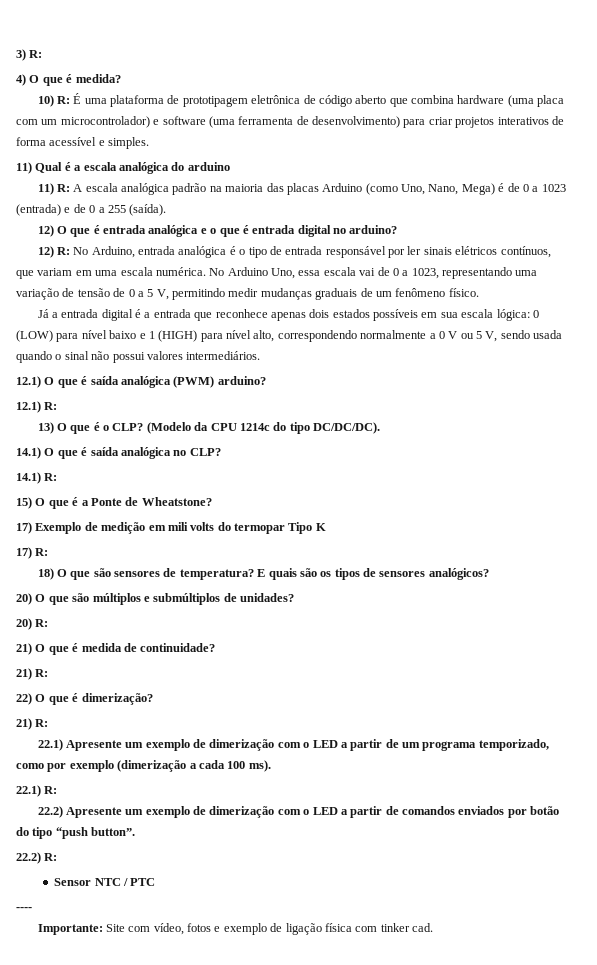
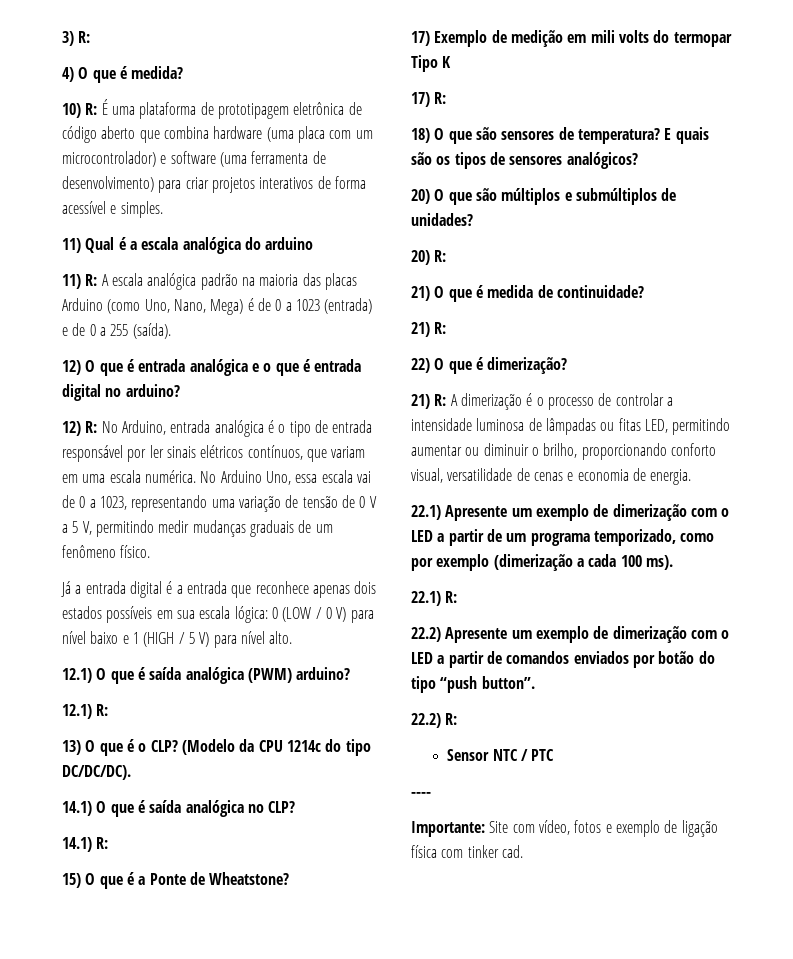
(135, 293) none -> [369,496,377,508] V
[16,330,53,342] (LOW) -> [282,607,347,622] (LOW / 0 V)
[158,330,563,342] [16,351,261,363] (HIGH) para nível alto, correspondendo normalmente a 0 V ou 5 V, sendo usada quando o sinal não possui valores intermediários. -> [143,631,293,648] (HIGH / 5 V) para nível alto.
(49, 723) none -> [450,393,673,410] [411,418,731,435] [411,443,716,460] [411,468,692,485] A dimerização é o processo de controlar a intensidade luminosa de lâmpadas ou fitas LED, permitindo aumentar ou diminuir o brilho, proporcionando conforto visual, versatilidade de cenas e economia de energia.

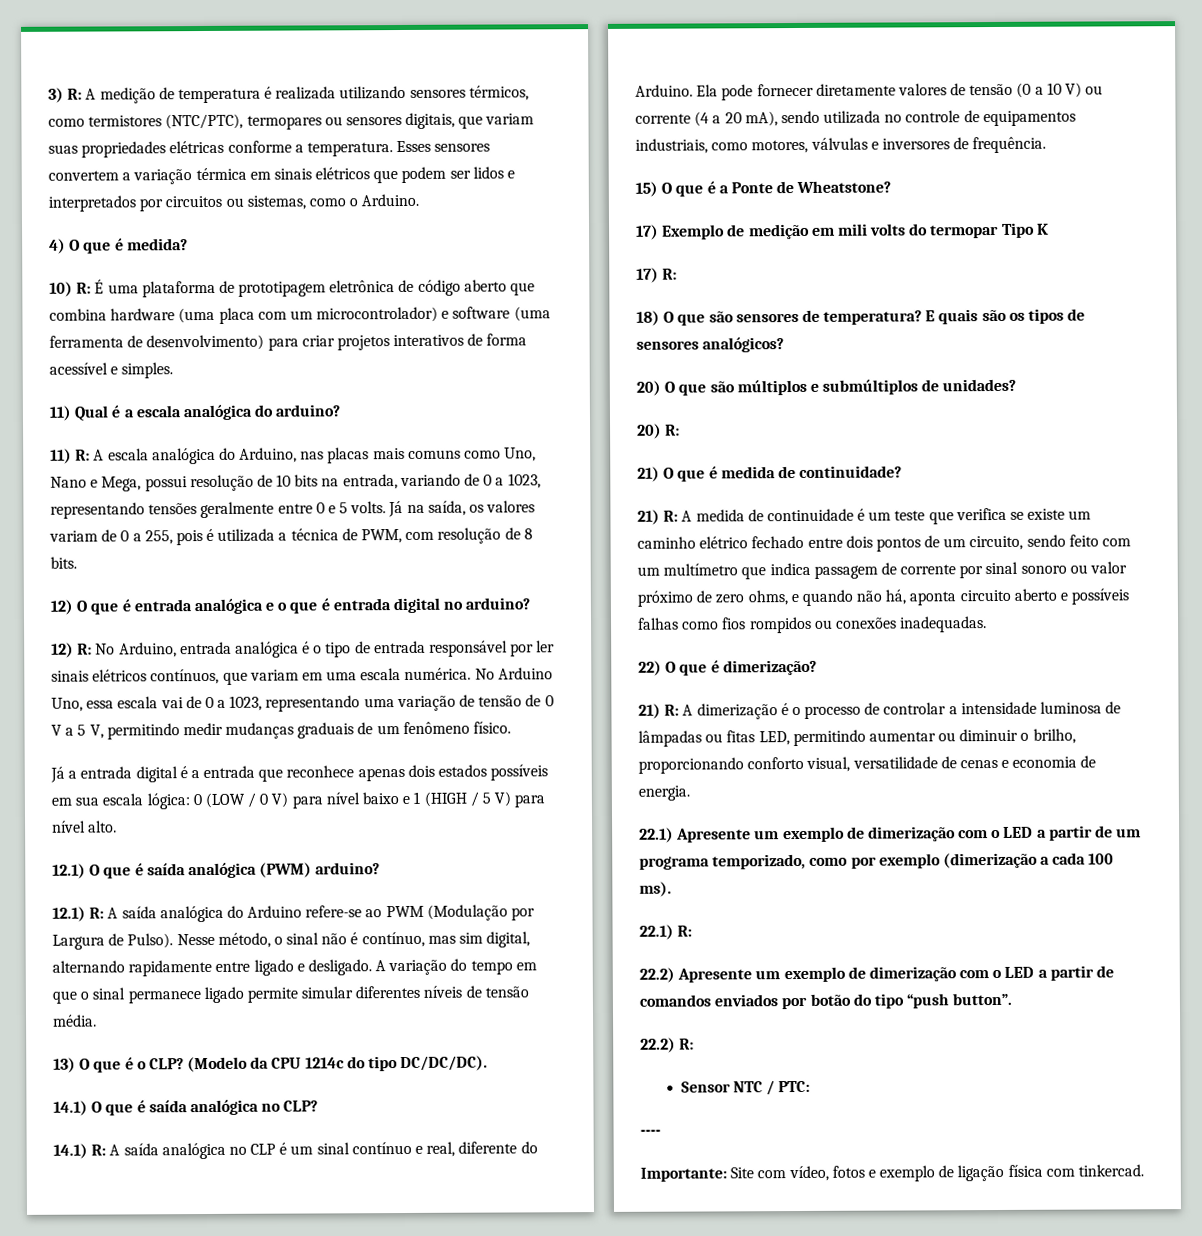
(91, 37) none -> [85,85,529,104] [48,112,535,130] [48,140,491,158] [48,166,516,185] [48,193,420,212] A medição de temperatura é realizada utilizando sensores térmicos, como termistores (NTC/PTC), termopares ou sensores digitais, que variam suas propriedades elétricas conforme a temperatura. Esses sensores convertem a variação térmica em sinais elétricos que podem ser lidos e interpretados por circuitos ou sistemas, como o Arduino.
[265,237,314,250] arduino -> [275,404,341,417] arduino?
[200,273,357,290] [62,298,373,315] [62,323,171,339] padrão na maioria das placas Arduino (como Uno, Nano, Mega) é de 0 a 1023 (entrada) e de 0 a 255 (saída). -> [218,447,537,464] [50,473,541,492] [50,500,536,519] [49,527,533,546] [50,556,77,569] do Arduino, nas placas mais comuns como Uno, Nano e Mega, possui resolução de 10 bits na entrada, variando de 0 a 1023, representando tensões geralmente entre 0 e 5 volts. Já na saída, os valores variam de 0 a 255, pois é utilizada a técnica de PWM, com resolução de 8 bits.
(109, 710) none -> [107,904,536,923] [52,931,531,950] [52,958,537,977] [52,985,529,1004] [53,1014,97,1027] A saída analógica do Arduino refere-se ao PWM (Modulação por Largura de Pulso). Nesse método, o sinal não é contínuo, mas sim digital, alternando rapidamente entre ligado e desligado. A variação do tempo em que o sinal permanece ligado permite simular diferentes níveis de tensão média.
(109, 843) none -> [109,1141,538,1160] [635,82,1104,101] [635,110,1076,127] [635,136,1047,154] A saída analógica no CLP é um sinal contínuo e real, diferente do Arduino. Ela pode fornecer diretamente valores de tensão (0 a 10 V) ou corrente (4 a 20 mA), sendo utilizada no controle de equipamentos industriais, como motores, válvulas e inversores de frequência.
(447, 328) none -> [681,507,1092,525] [637,534,1132,552] [637,561,1128,580] [637,588,1130,607] [637,616,988,634] A medida de continuidade é um teste que verifica se existe um caminho elétrico fechado entre dois pontos de um circuito, sendo feito com um multímetro que indica passagem de corrente por sinal sonoro ou valor próximo de zero ohms, e quando não há, aponta circuito aberto e possíveis falhas como fios rompidos ou conexões inadequadas.
[531,749,555,761] PTC -> [778,1080,811,1093] PTC:
[467,845,523,858] tinker cad. -> [1078,1164,1145,1177] tinkercad.

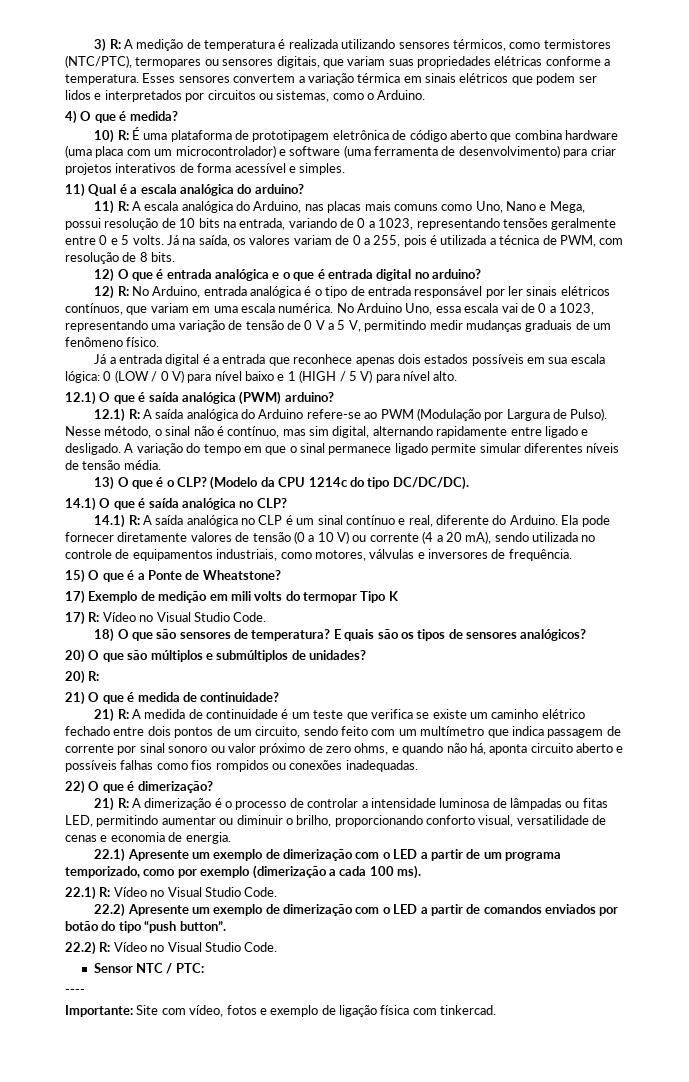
(678, 274) none -> [102,612,267,622] Vídeo no Visual Studio Code.
(693, 931) none -> [113,887,278,897] Vídeo no Visual Studio Code.
(695, 1044) none -> [113,942,278,952] Vídeo no Visual Studio Code.

